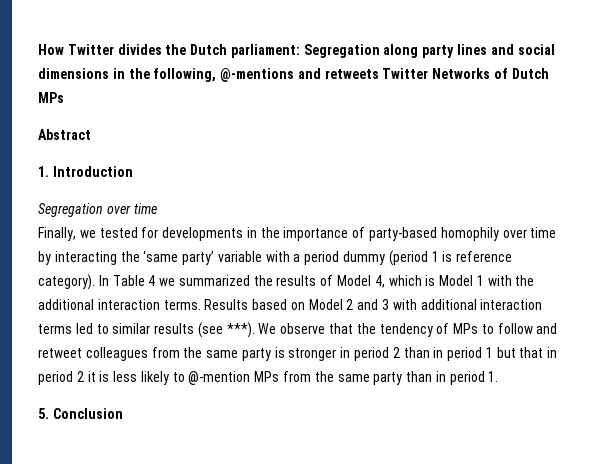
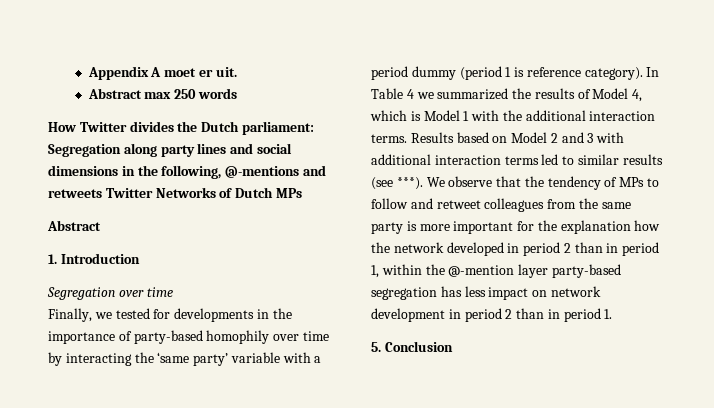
(38, 49) none -> [87,66,237,80] [87,88,237,99] Appendix A moet er uit. // Abstract max 250 words //
[288,347,558,361] [38,371,403,385] stronger in period 2 than in period 1 but that in period 2 it is less likely to @-mention MPs from the same party -> [419,220,661,234] [371,242,660,256] [371,264,621,278] [371,286,601,300] [371,308,513,322] more important for the explanation how the network developed in period 2 than in period 1, within the @-mention layer party-based segregation has less impact on network development in period 2

